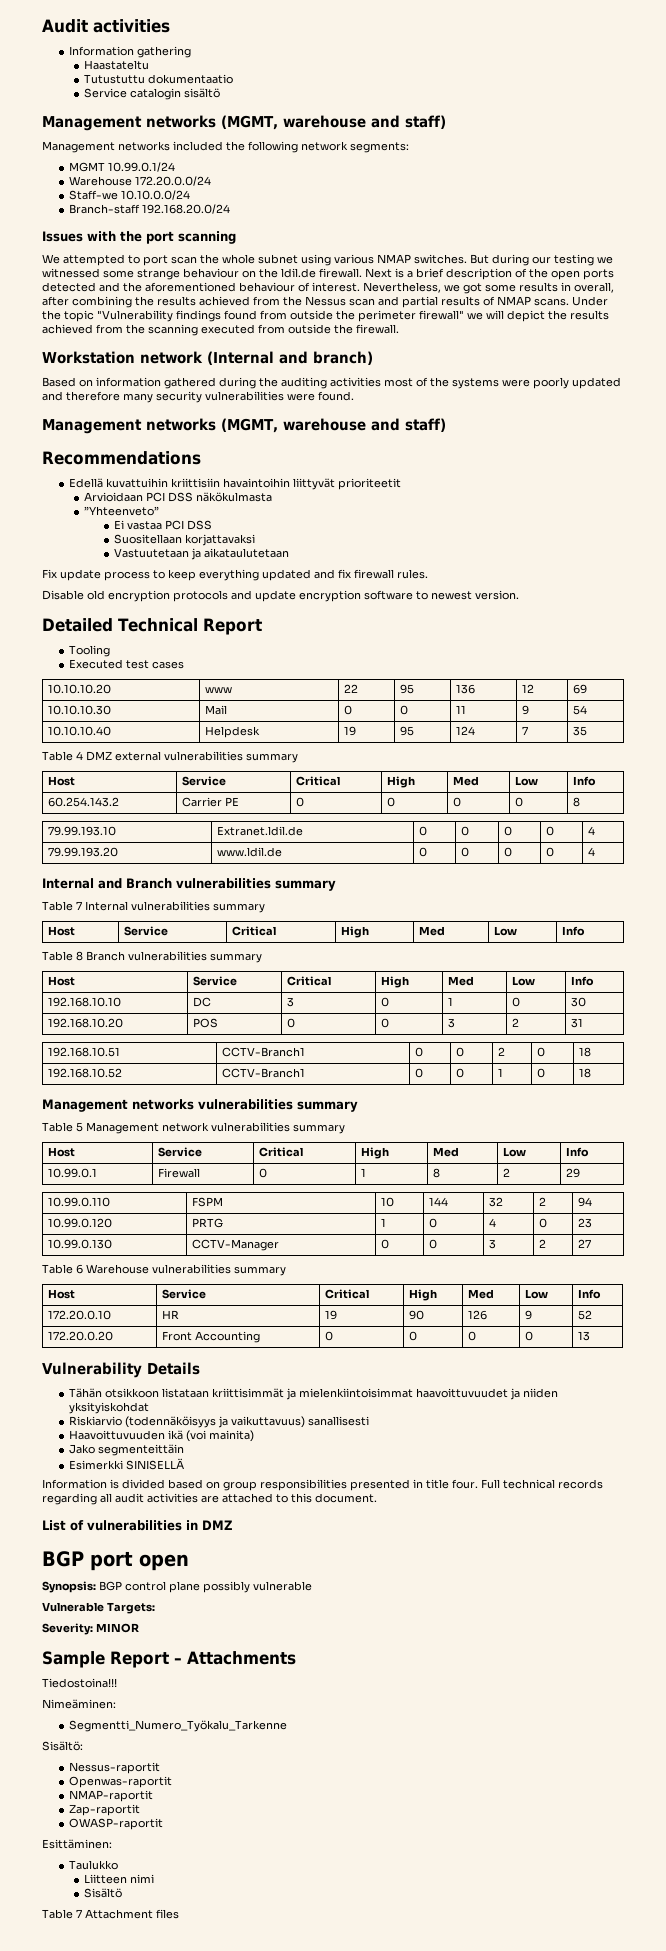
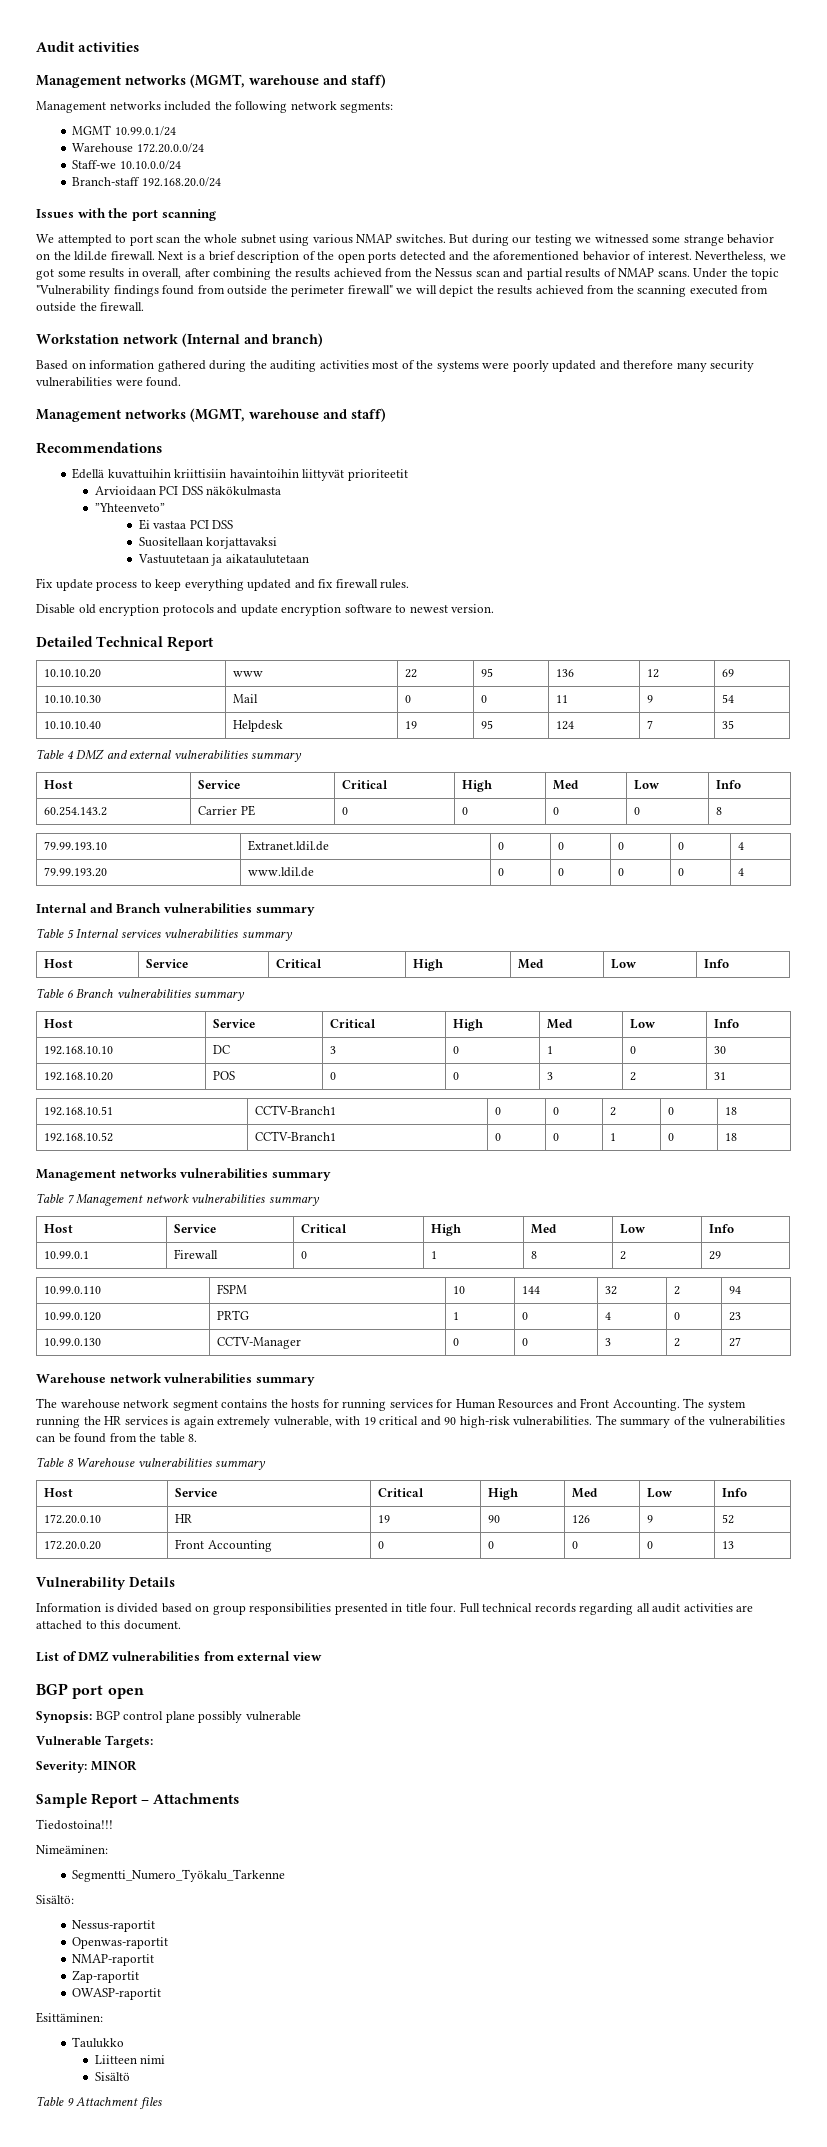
[69,46,192,58] [84,60,150,70] [84,74,234,84] [84,88,221,100] // Information gathering // Haastateltu // Tutustuttu dokumentaatio // Service catalogin sisältö -> (140, 47) none
[183,268,239,278] behaviour -> [727,234,775,244] behavior
[239,282,295,292] behaviour -> [582,251,630,261] behavior
[69,645,111,657] [69,659,185,669] // Tooling // Executed test cases -> (215, 643) none
(112, 756) none -> [106,750,128,759] and
[76,901,128,911] 7 Internal -> [66,929,161,939] 5 Internal services
[76,951,83,961] 8 -> [66,989,74,998] 6
[76,1122,83,1132] 5 -> [66,1195,75,1204] 7
[42,1264,83,1274] // Table 6 -> [36,1373,315,1386] [36,1398,746,1411] [36,1415,785,1428] [36,1433,198,1443] [36,1457,74,1467] // Warehouse network vulnerabilities summary // The warehouse network segment contains the hosts for running services for Human Resources and Front Accounting. The system running the HR services is again extremely vulnerable, with 19 critical and 90 high-risk vulnerabilities. The summary of the vulnerabilities can be found from the table 8. // Table 8
[69,1388,559,1400] [69,1402,150,1414] [69,1416,370,1428] [69,1430,255,1442] [69,1444,185,1456] [69,1458,185,1470] // Tähän otsikkoon listataan kriittisimmät ja mielenkiintoisimmat haavoittuvuudet ja niiden yksityiskohdat // Riskiarvio (todennäköisyys ja vaikuttavuus) sanallisesti // Haavoittuvuuden ikä (voi mainita) // Jako segmenteittäin // Esimerkki SINISELLÄ -> (175, 1582) none
[87,1520,232,1531] vulnerabilities in DMZ -> [78,1651,322,1662] DMZ vulnerabilities from external view
[76,1909,82,1918] 7 -> [66,2098,74,2106] 9

